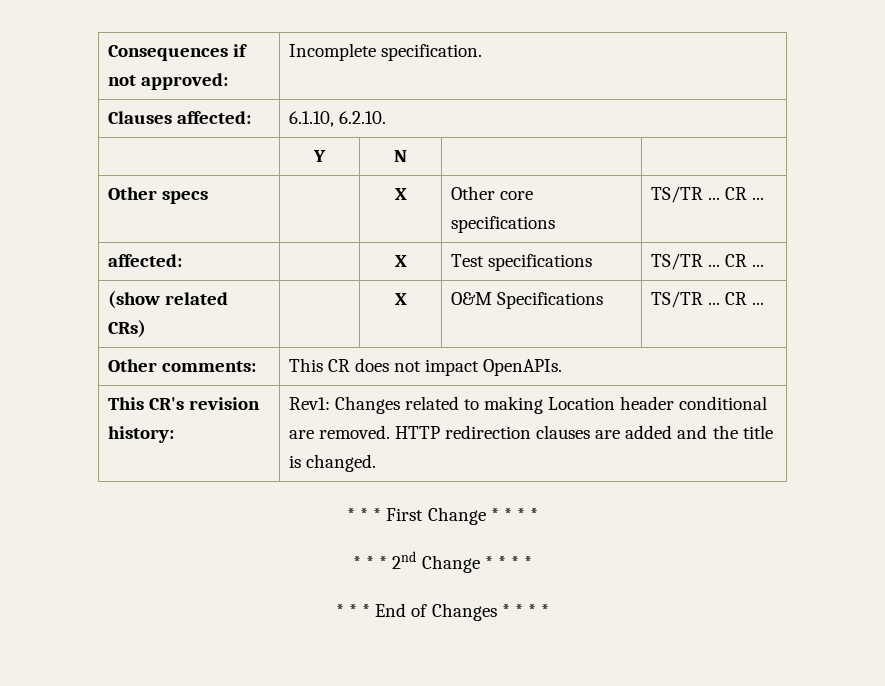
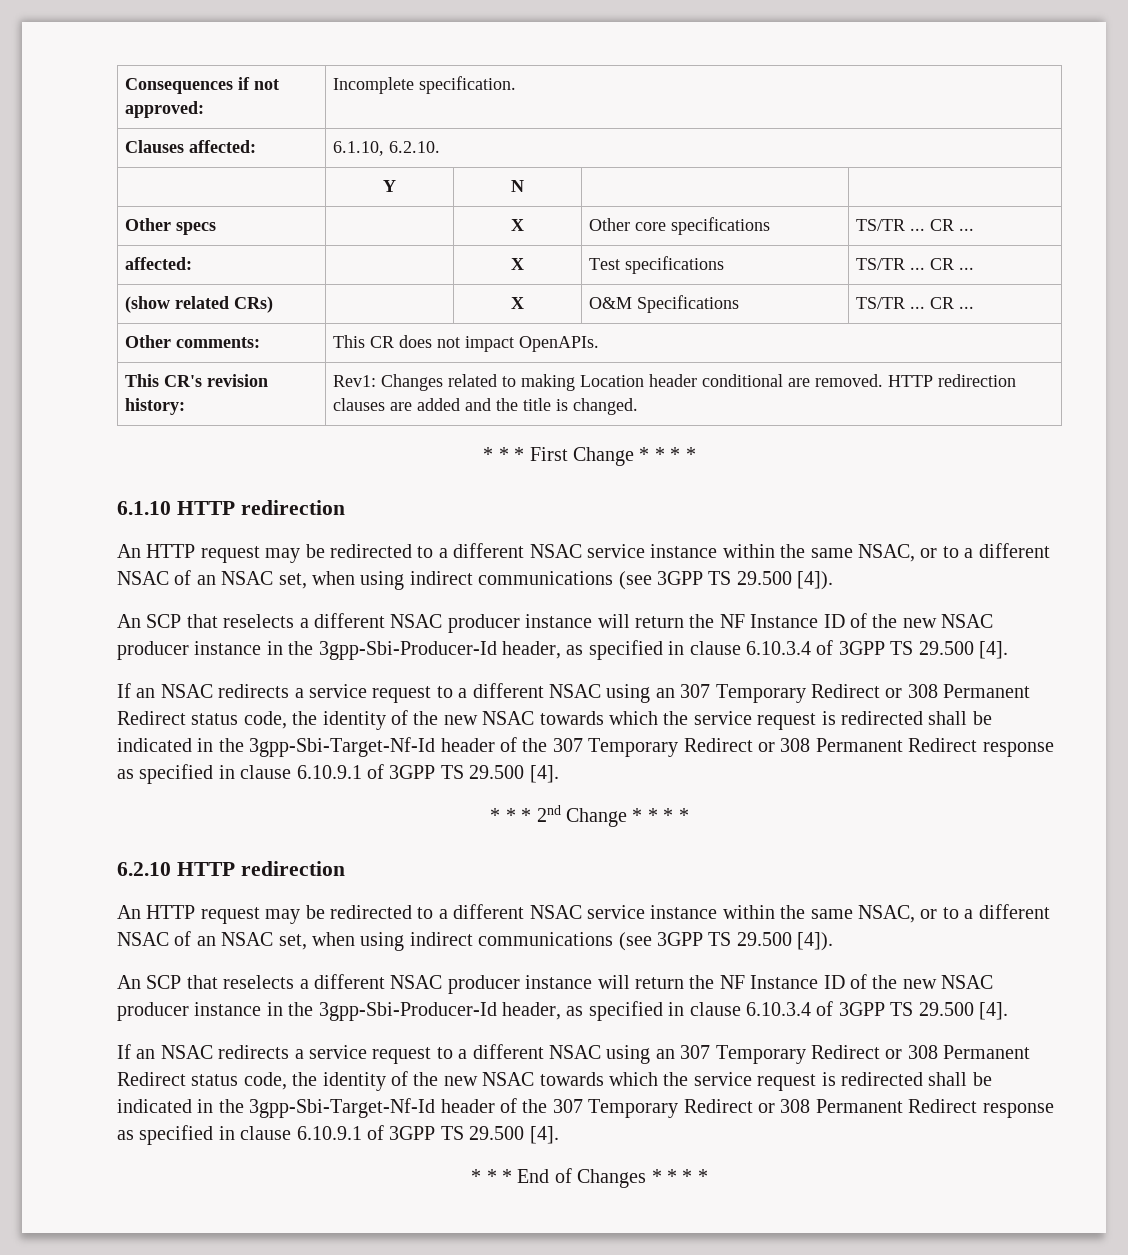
(539, 514) none -> [117,500,345,515] [117,543,1050,563] [117,570,834,590] [117,613,994,633] [117,640,1008,660] [117,683,1031,703] [117,710,992,730] [117,737,1054,757] [117,764,559,784] // 6.1.10 HTTP redirection // An HTTP request may be redirected to a different NSAC service instance within the same NSAC, or to a different NSAC of an NSAC set, when using indirect communications (see 3GPP TS 29.500 [4]). // An SCP that reselects a different NSAC producer instance will return the NF Instance ID of the new NSAC producer instance in the 3gpp-Sbi-Producer-Id header, as specified in clause 6.10.3.4 of 3GPP TS 29.500 [4]. // If an NSAC redirects a service request to a different NSAC using an 307 Temporary Redirect or 308 Permanent Redirect status code, the identity of the new NSAC towards which the service request is redirected shall be indicated in the 3gpp-Sbi-Target-Nf-Id header of the 307 Temporary Redirect or 308 Permanent Redirect response as specified in clause 6.10.9.1 of 3GPP TS 29.500 [4].
(533, 562) none -> [117,861,345,876] [117,904,1050,924] [117,931,834,951] [117,974,994,994] [117,1001,1008,1021] [117,1044,1031,1064] [117,1071,992,1091] [117,1098,1054,1118] [117,1125,559,1145] // 6.2.10 HTTP redirection // An HTTP request may be redirected to a different NSAC service instance within the same NSAC, or to a different NSAC of an NSAC set, when using indirect communications (see 3GPP TS 29.500 [4]). // An SCP that reselects a different NSAC producer instance will return the NF Instance ID of the new NSAC producer instance in the 3gpp-Sbi-Producer-Id header, as specified in clause 6.10.3.4 of 3GPP TS 29.500 [4]. // If an NSAC redirects a service request to a different NSAC using an 307 Temporary Redirect or 308 Permanent Redirect status code, the identity of the new NSAC towards which the service request is redirected shall be indicated in the 3gpp-Sbi-Target-Nf-Id header of the 307 Temporary Redirect or 308 Permanent Redirect response as specified in clause 6.10.9.1 of 3GPP TS 29.500 [4].

